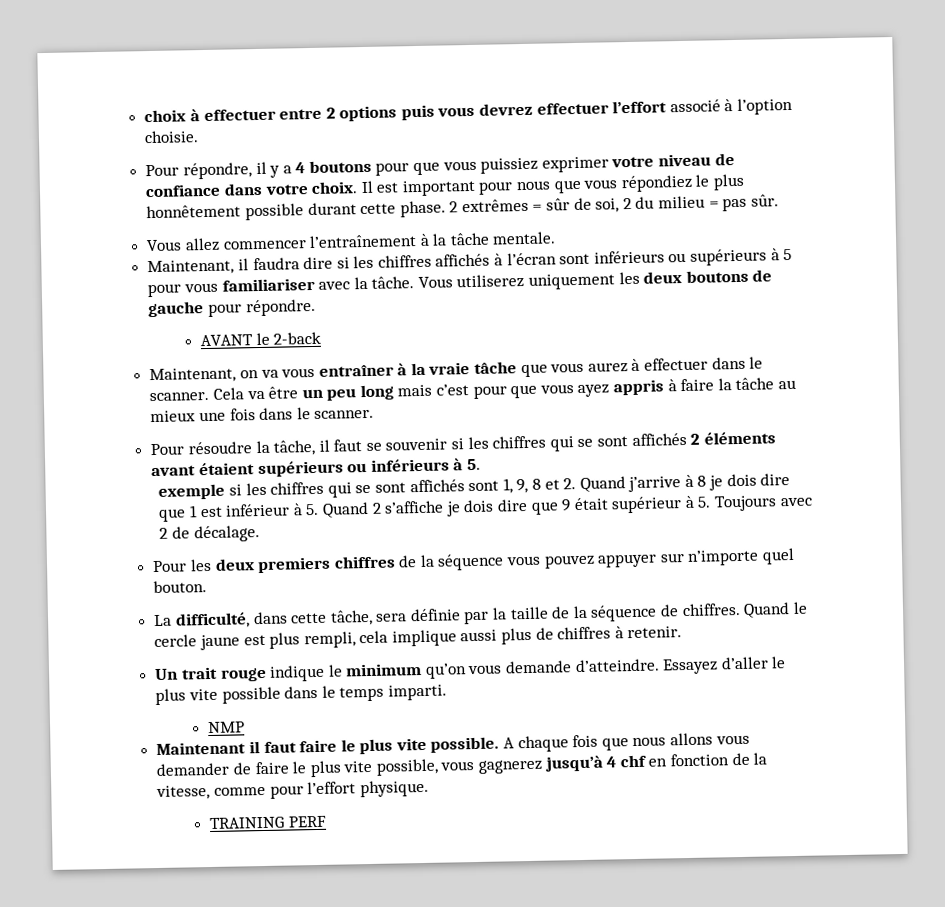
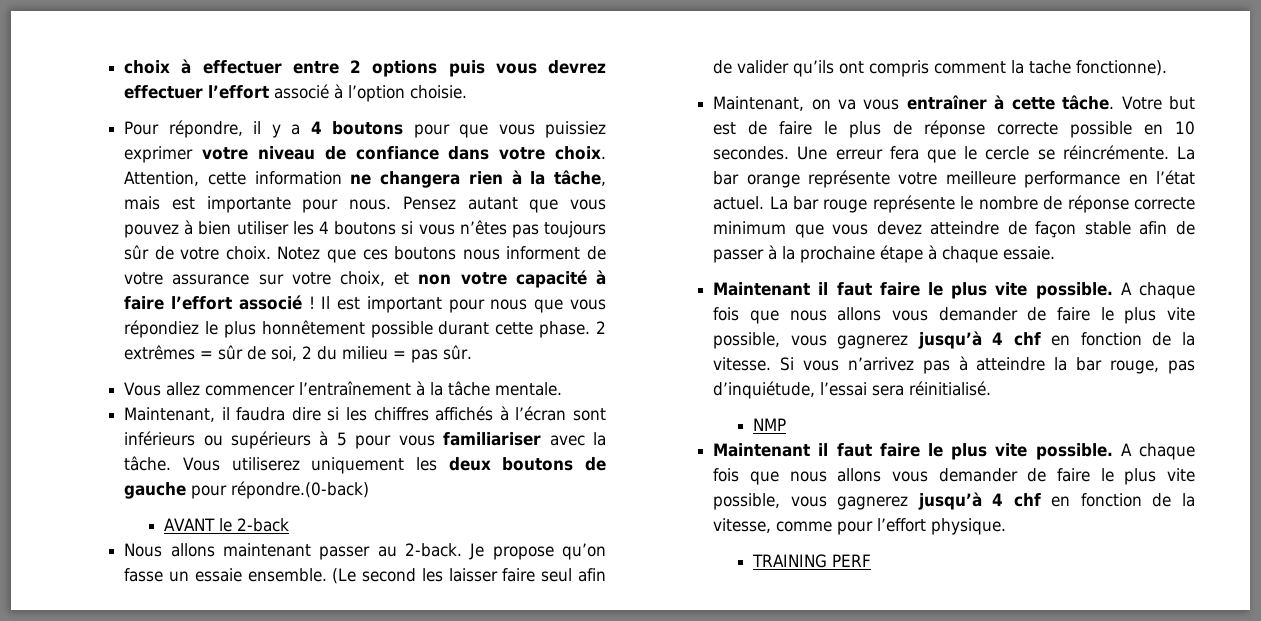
(359, 187) none -> [124,170,606,188] [124,196,606,213] [124,220,607,238] [124,245,606,263] [124,270,606,288] [124,295,315,310] Attention, cette information ne changera rien à la tâche, mais est importante pour nous. Pensez autant que vous pouvez à bien utiliser les 4 boutons si vous n’êtes pas toujours sûr de votre choix. Notez que ces boutons nous informent de votre assurance sur votre choix, et non votre capacité à faire l’effort associé !
[245,298,316,317] répondre. -> [231,481,370,499] répondre.(0-back)
(322, 338) none -> [124,543,606,560] [124,568,606,584] [713,60,1168,77] // Nous allons maintenant passer au 2-back. Je propose qu’on fasse un essaie ensemble. (Le second les laisser faire seul afin de valider qu’ils ont compris comment la tache fonctionne).
[410,356,764,378] [149,377,796,402] [150,407,375,423] [150,431,776,456] [151,458,481,478] [158,473,791,500] [158,495,813,522] [159,525,260,543] [152,547,796,574] [153,580,208,594] [153,601,808,629] [154,626,683,651] [155,656,787,682] [155,684,447,706] la vraie tâche que vous aurez à effectuer dans le scanner. Cela va être un peu long mais c’est pour que vous ayez appris à faire la tâche au mieux une fois dans le scanner. // Pour résoudre la tâche, il faut se souvenir si les chiffres qui se sont affichés 2 éléments avant étaient supérieurs ou inférieurs à 5. // exemple si les chiffres qui se sont affichés sont 1, 9, 8 et 2. Quand j’arrive à 8 je dois dire que 1 est inférieur à 5. Quand 2 s’affiche je dois dire que 9 était supérieur à 5. Toujours avec 2 de décalage. // Pour les deux premiers chiffres de la séquence vous pouvez appuyer sur n’importe quel bouton. // La difficulté, dans cette tâche, sera définie par la taille de la séquence de chiffres. Quand le cercle jaune est plus rempli, cela implique aussi plus de chiffres à retenir. // Un trait rouge indique le minimum qu’on vous demande d’atteindre. Essayez d’aller le plus vite possible dans le temps imparti. -> [1011,95,1195,110] [713,120,1195,138] [713,145,1195,163] [713,170,1195,188] [713,195,1195,213] [713,221,1195,238] [713,245,1056,263] [713,282,1195,299] [713,307,1195,324] [713,331,1195,349] [713,356,1195,374] [713,381,992,399] cette tâche. Votre but est de faire le plus de réponse correcte possible en 10 secondes. Une erreur fera que le cercle se réincrémente. La bar orange représente votre meilleure performance en l’état actuel. La bar rouge représente le nombre de réponse correcte minimum que vous devez atteindre de façon stable afin de passer à la prochaine étape à chaque essaie. // Maintenant il faut faire le plus vite possible. A chaque fois que nous allons vous demander de faire le plus vite possible, vous gagnerez jusqu’à 4 chf en fonction de la vitesse. Si vous n’arrivez pas à atteindre la bar rouge, pas d’inquiétude, l’essai sera réinitialisé.

